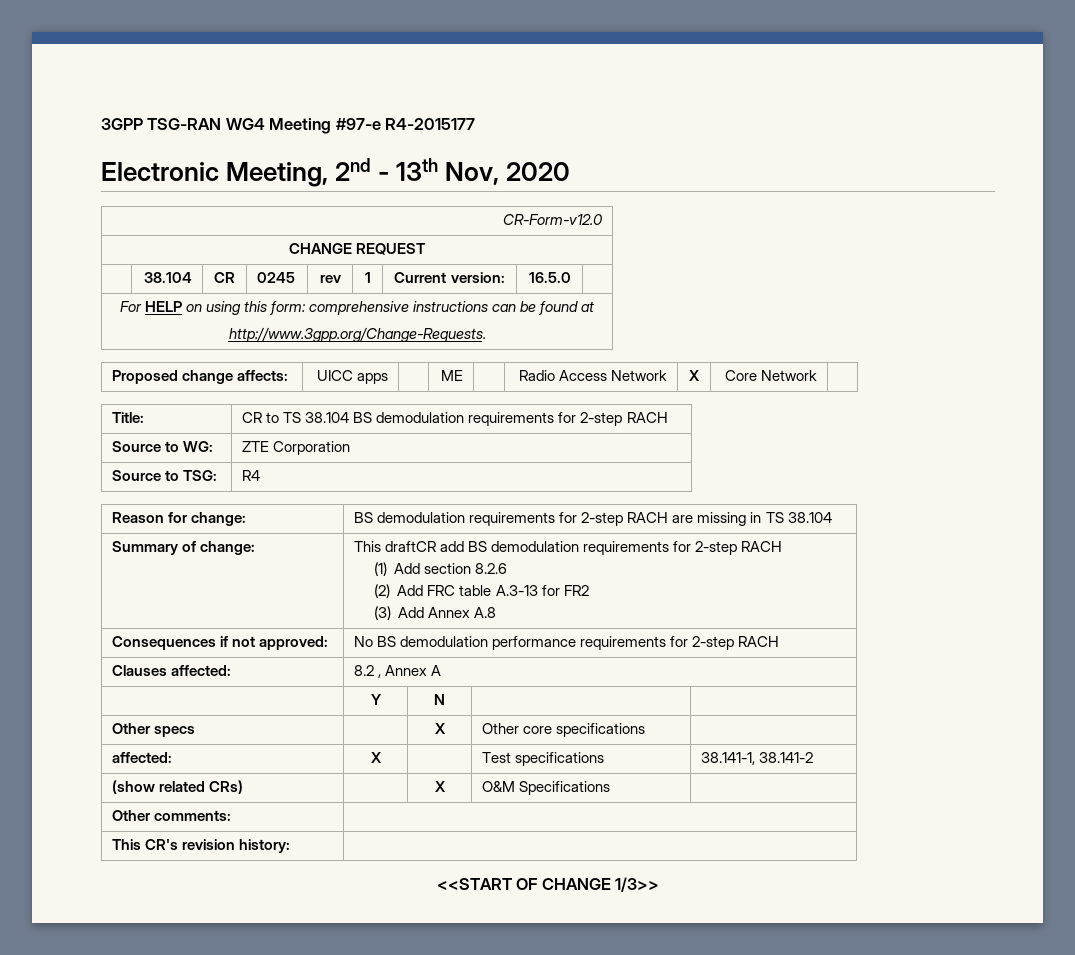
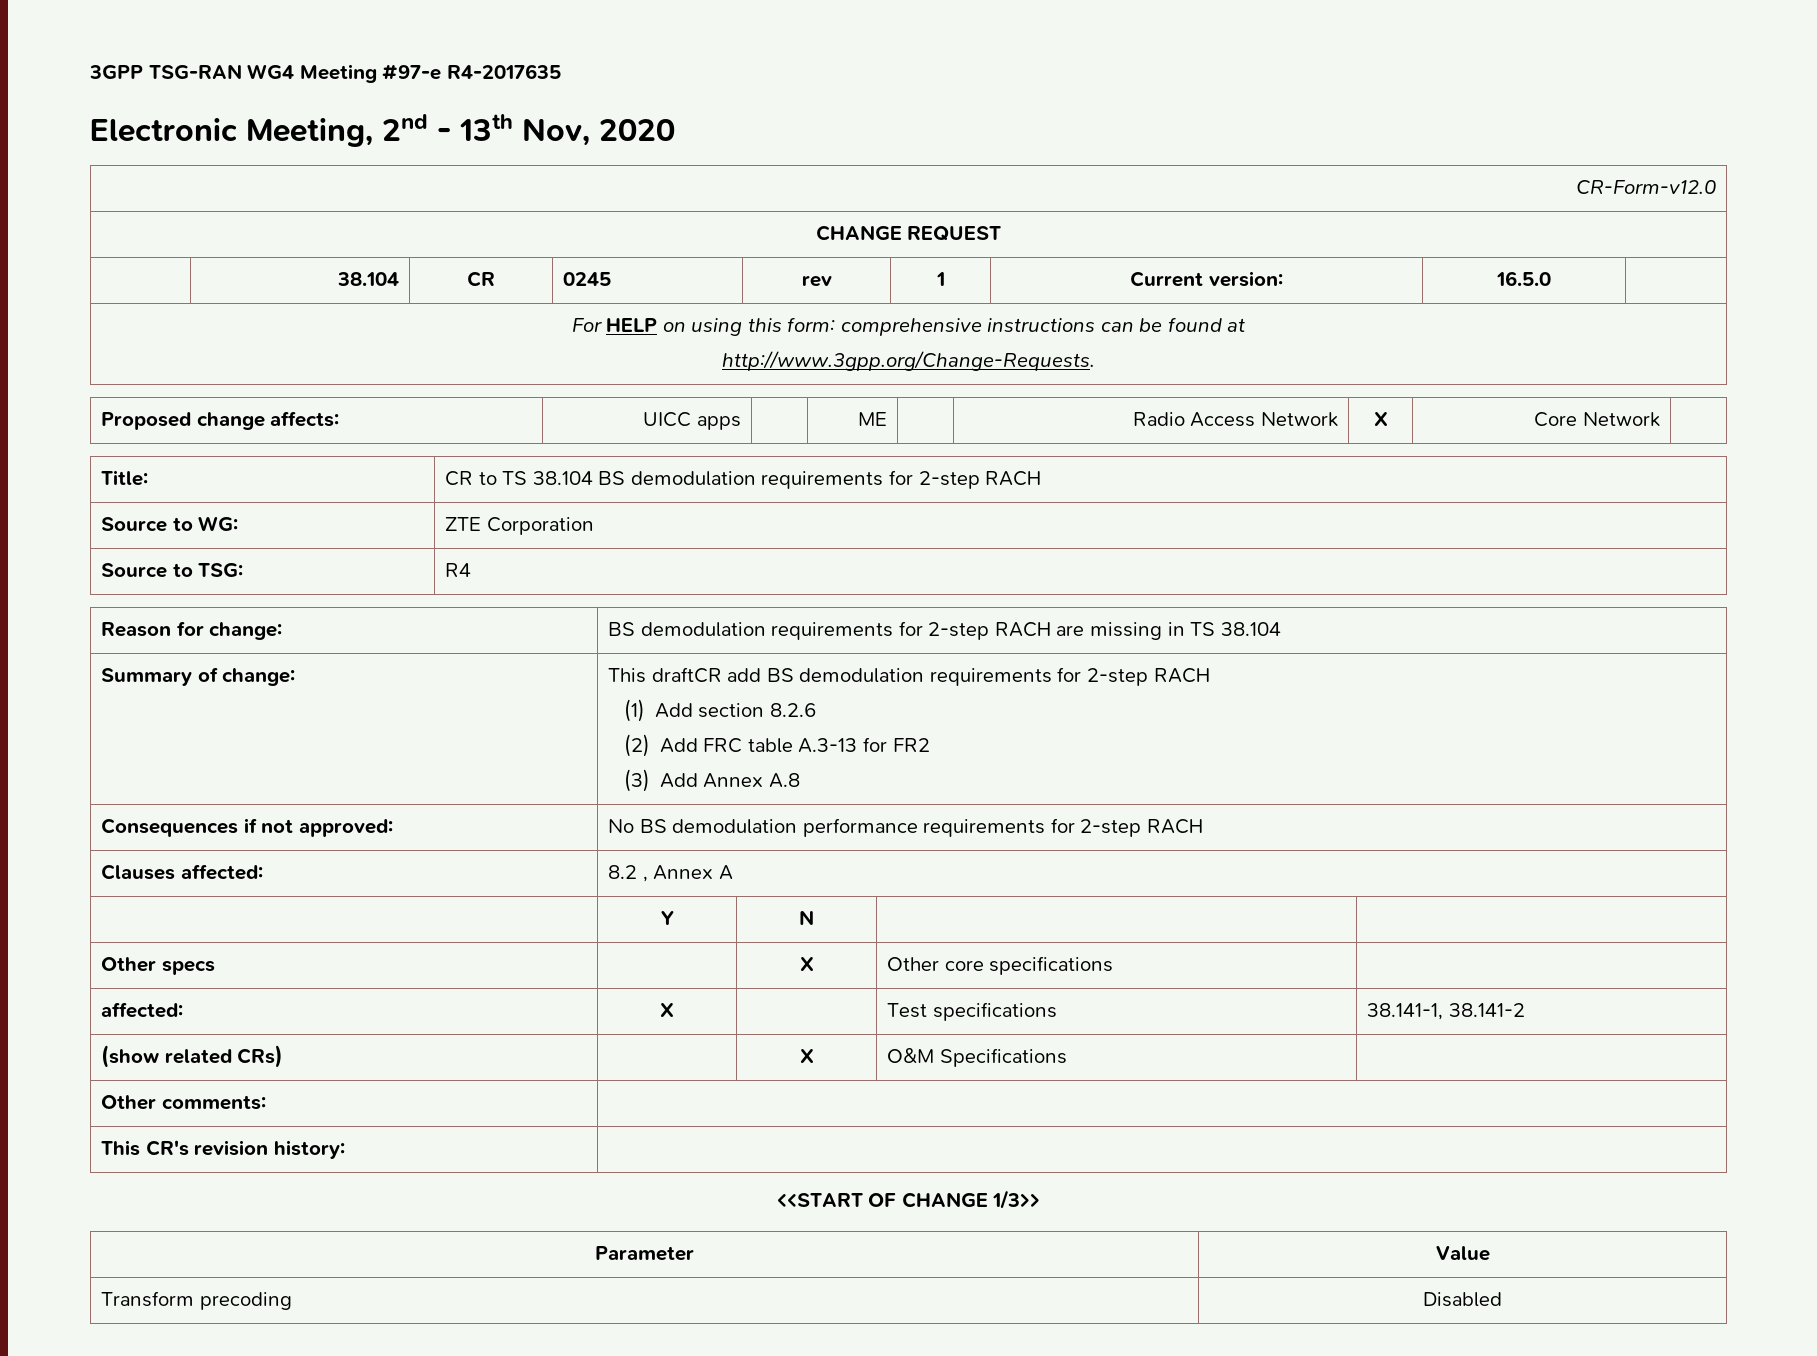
[385,118,476,130] R4-2015177 -> [446,64,561,79] R4-2017635
(660, 884) none -> [595,1246,694,1261] [1435,1246,1490,1261] [101,1291,292,1310] [1423,1292,1502,1307] // Parameter | Value // Transform precoding | Disabled

